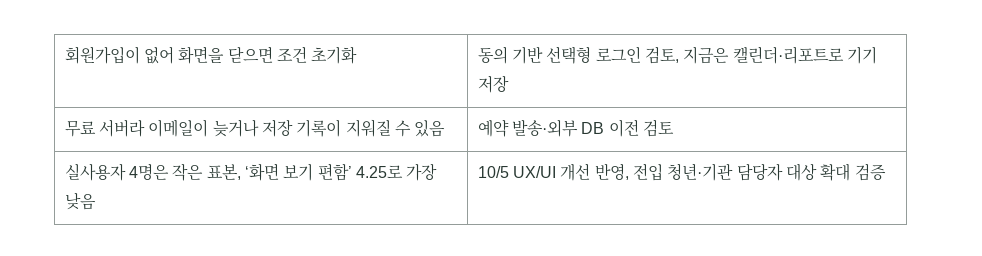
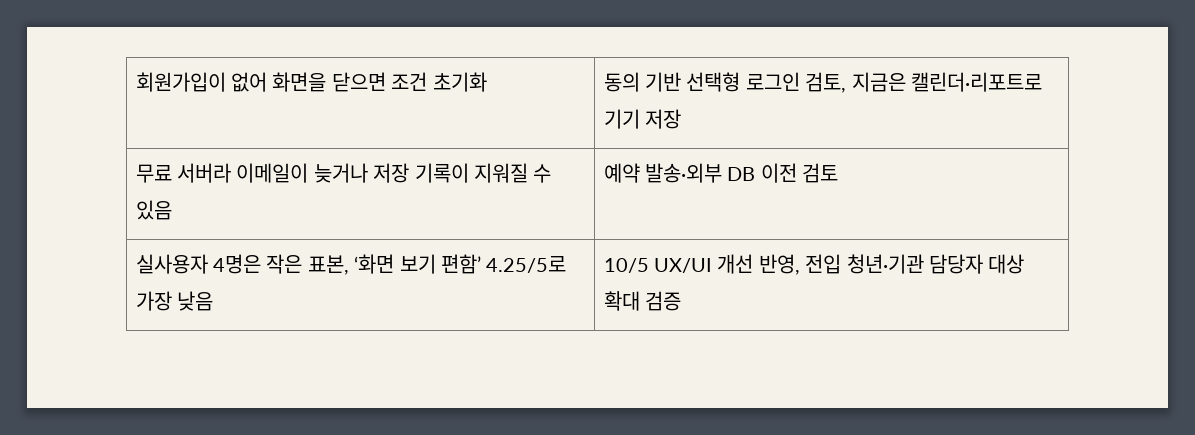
[355,165,403,179] 4.25로 -> [486,256,567,273] 4.25/5로

